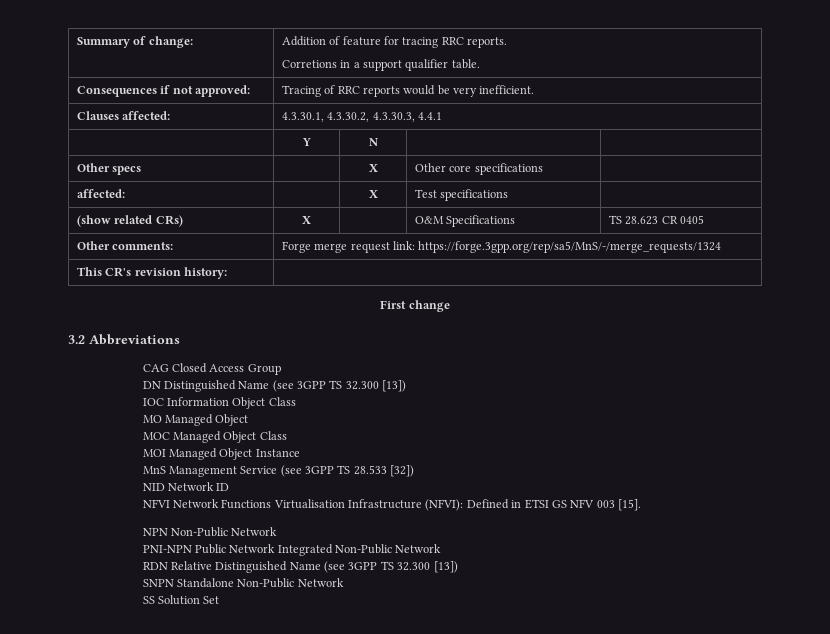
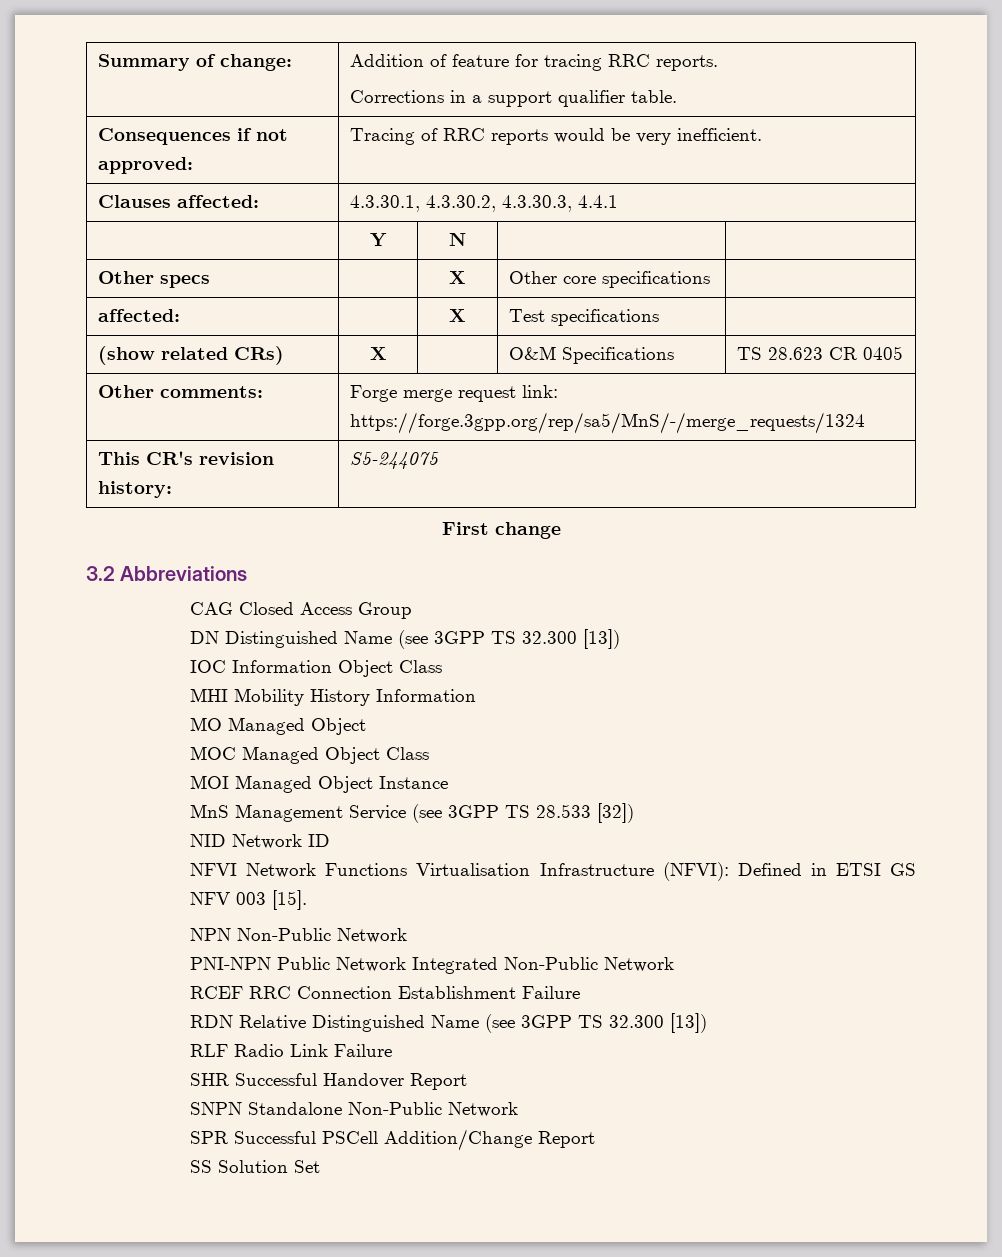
[281,60,337,68] Corretions -> [350,90,445,103] Corrections
(227, 273) none -> [350,452,440,469] S5-244075
(296, 401) none -> [190,688,477,706] // MHI Mobility History Information
(442, 548) none -> [190,986,581,999] // RCEF RRC Connection Establishment Failure
(458, 567) none -> [190,1044,393,1057] [190,1073,468,1090] // RLF Radio Link Failure // SHR Successful Handover Report
(344, 582) none -> [190,1129,596,1151] // SPR Successful PSCell Addition/Change Report

